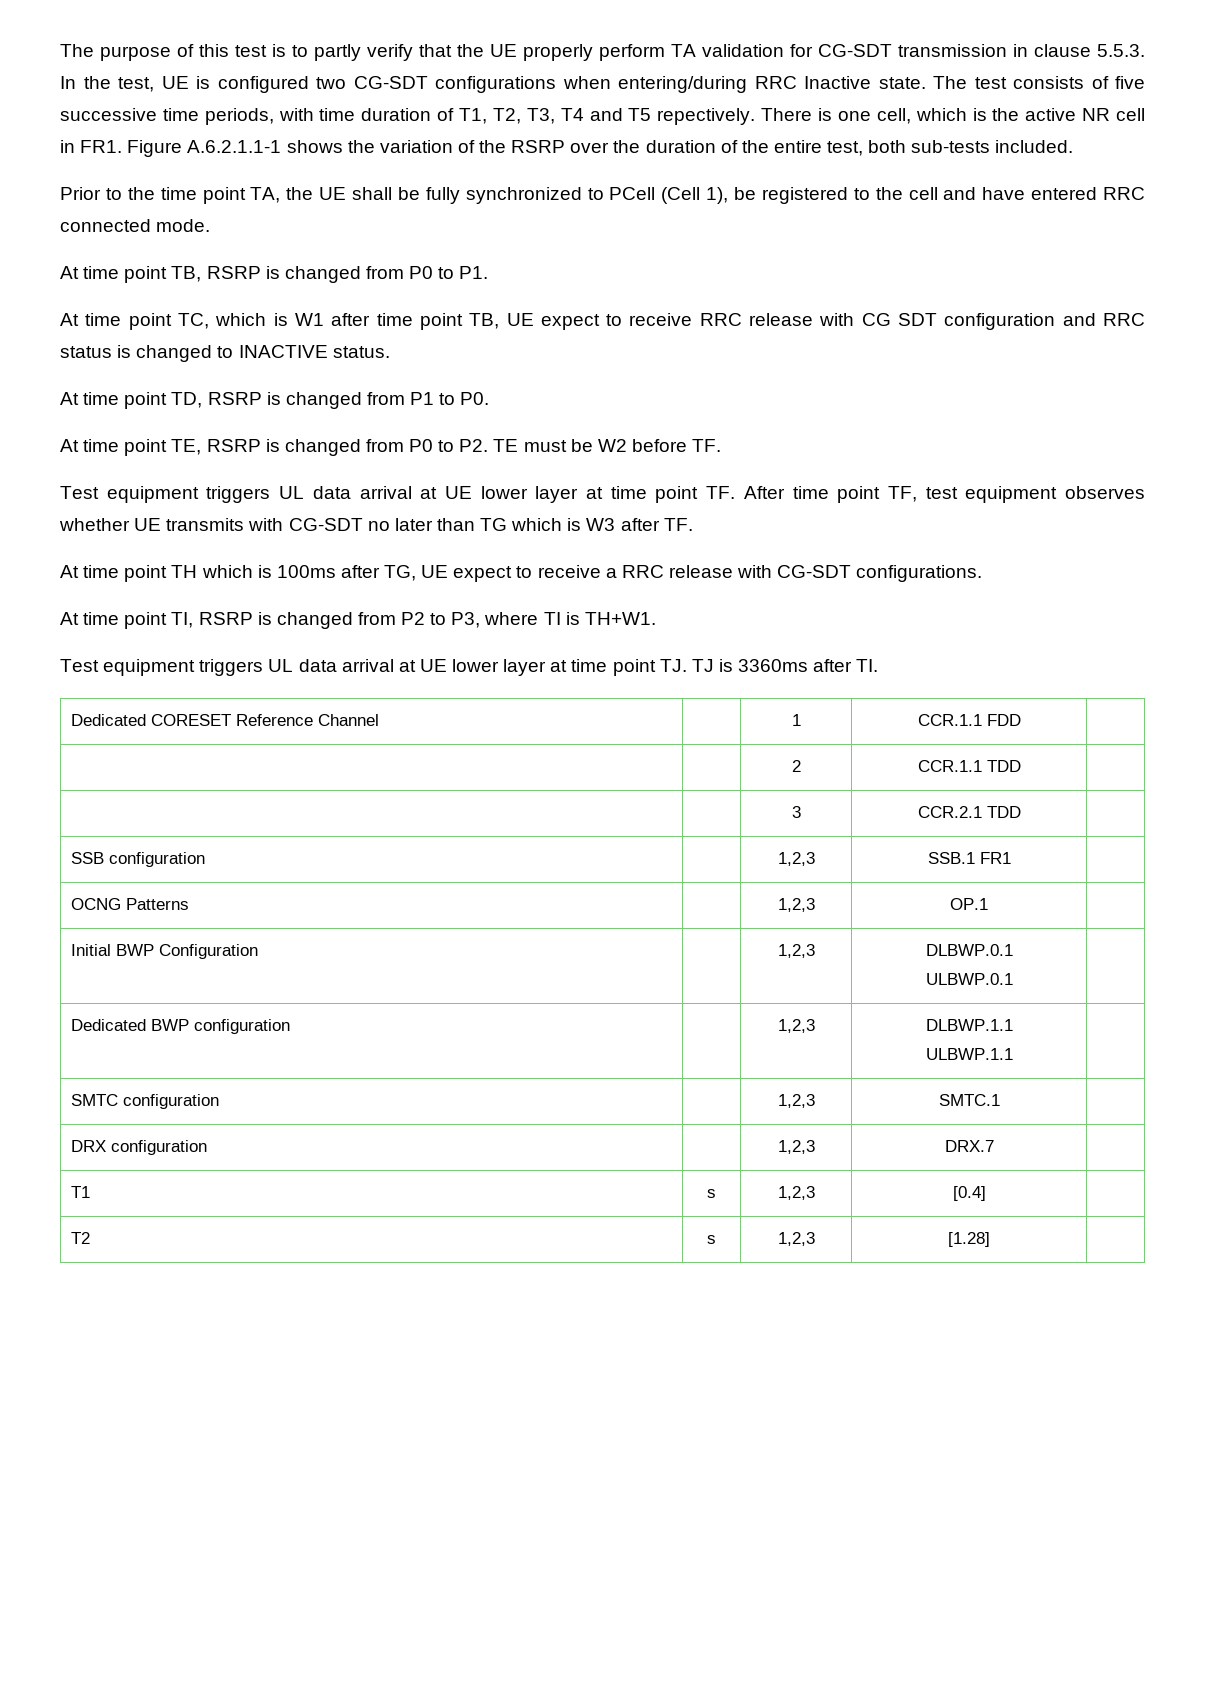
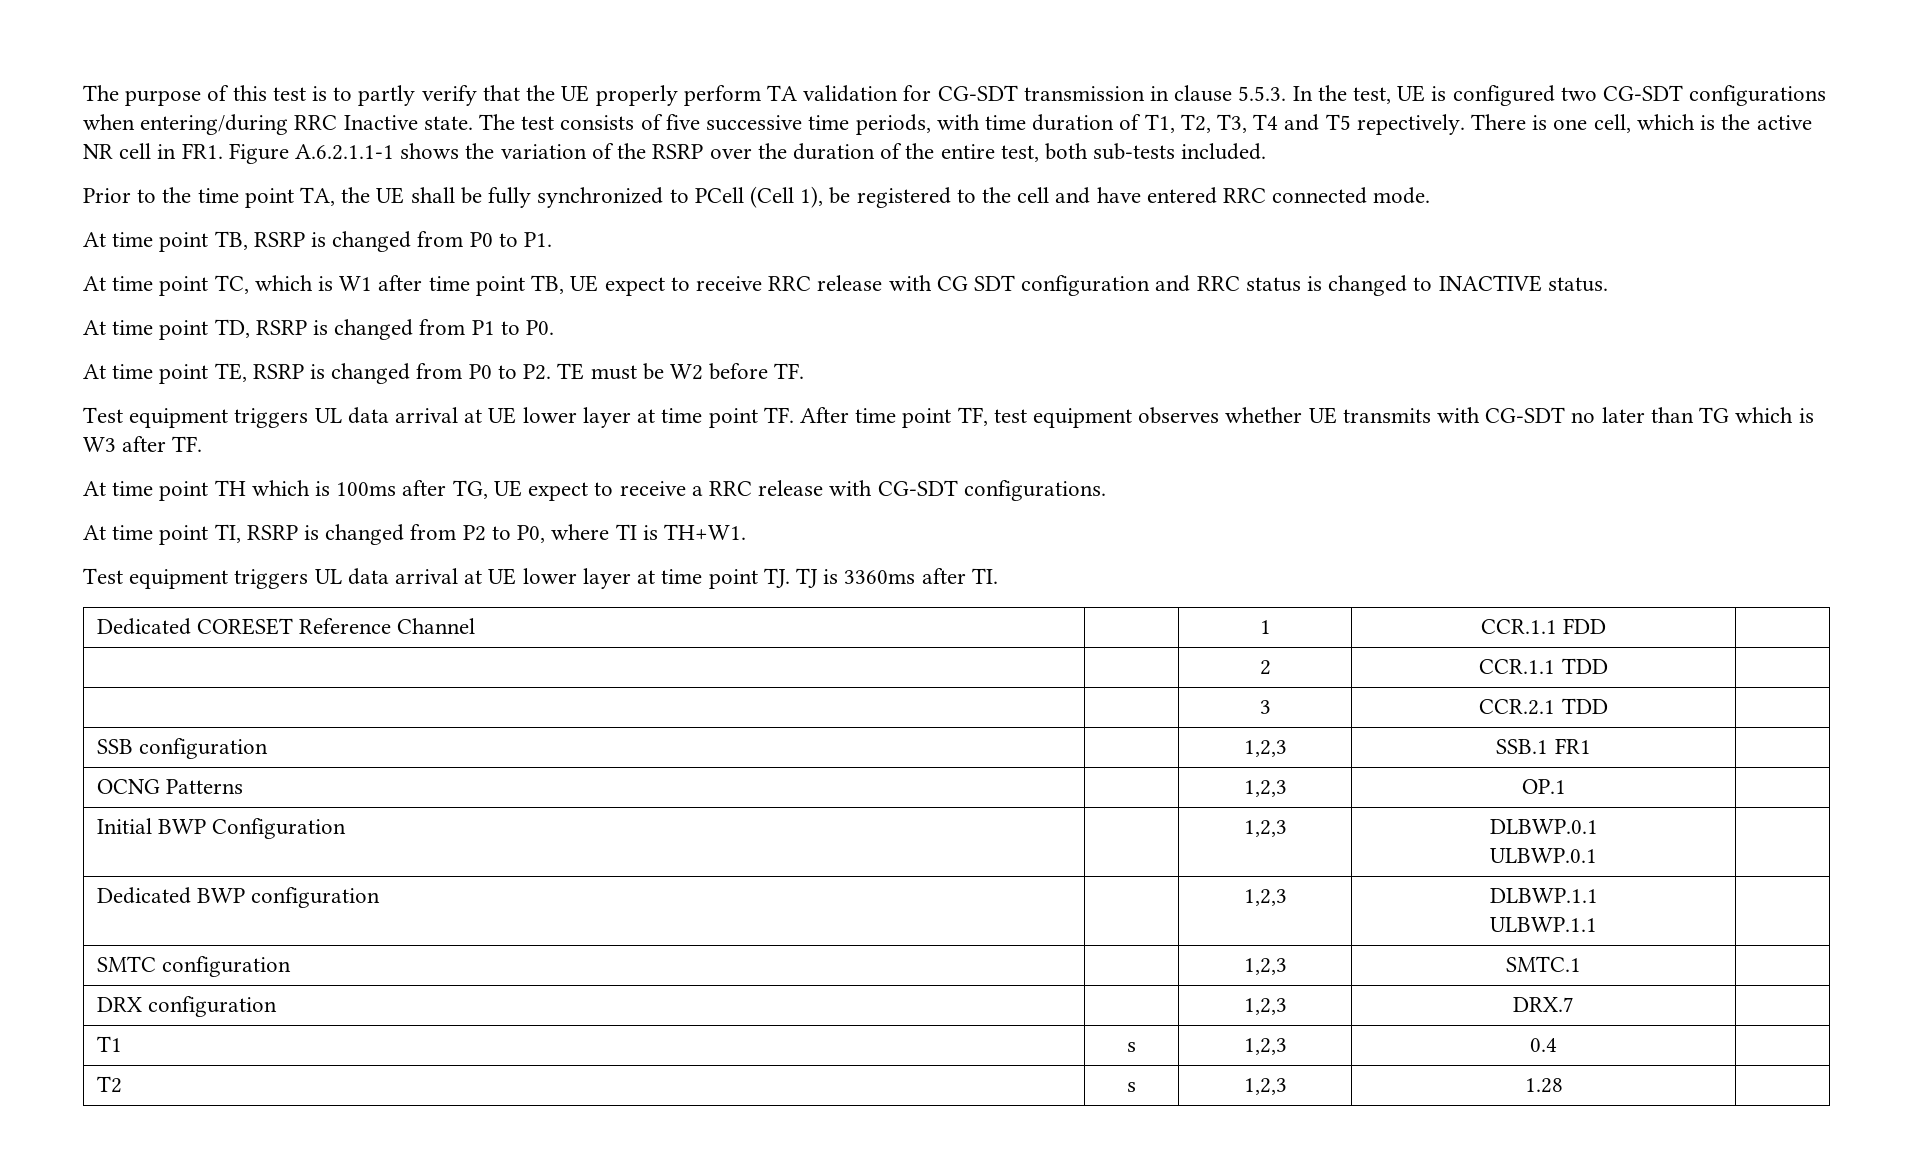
[451,612,481,628] P3, -> [517,525,546,543] P0,
[952,1186,986,1201] [0.4] -> [1530,1038,1558,1052] 0.4
[948,1232,990,1247] [1.28] -> [1524,1078,1563,1093] 1.28

